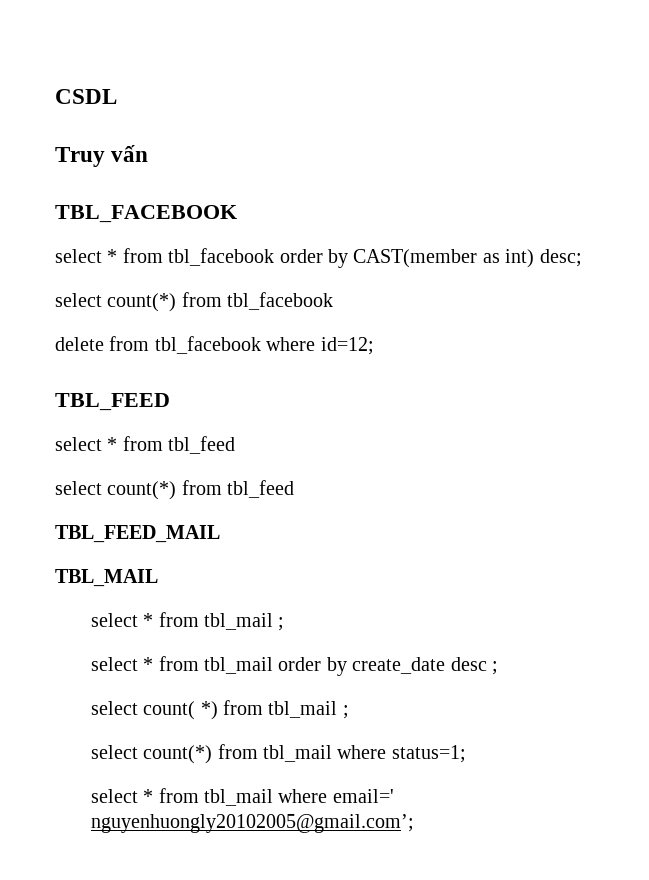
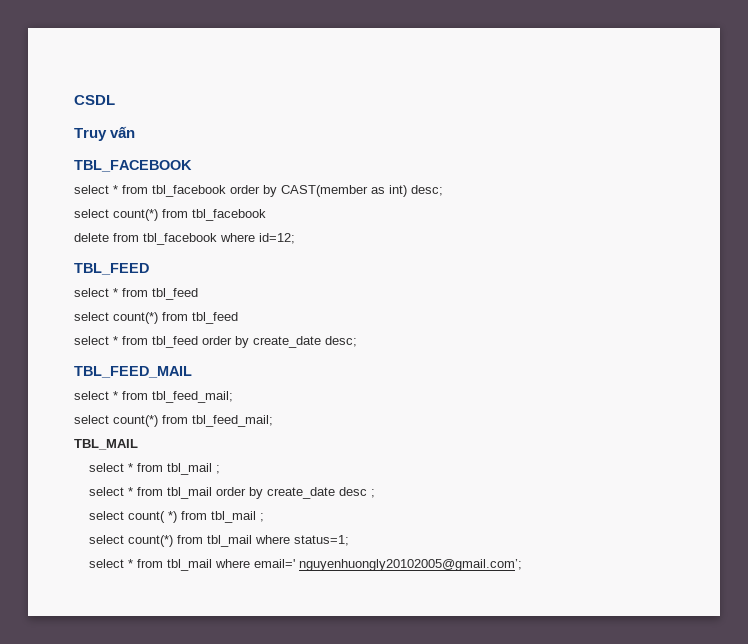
[55,525,220,543] TBL_FEED_MAIL -> [74,336,357,348] [74,366,192,378] [74,391,233,403] [74,415,273,427] select * from tbl_feed order by create_date desc; // TBL_FEED_MAIL // select * from tbl_feed_mail; // select count(*) from tbl_feed_mail;

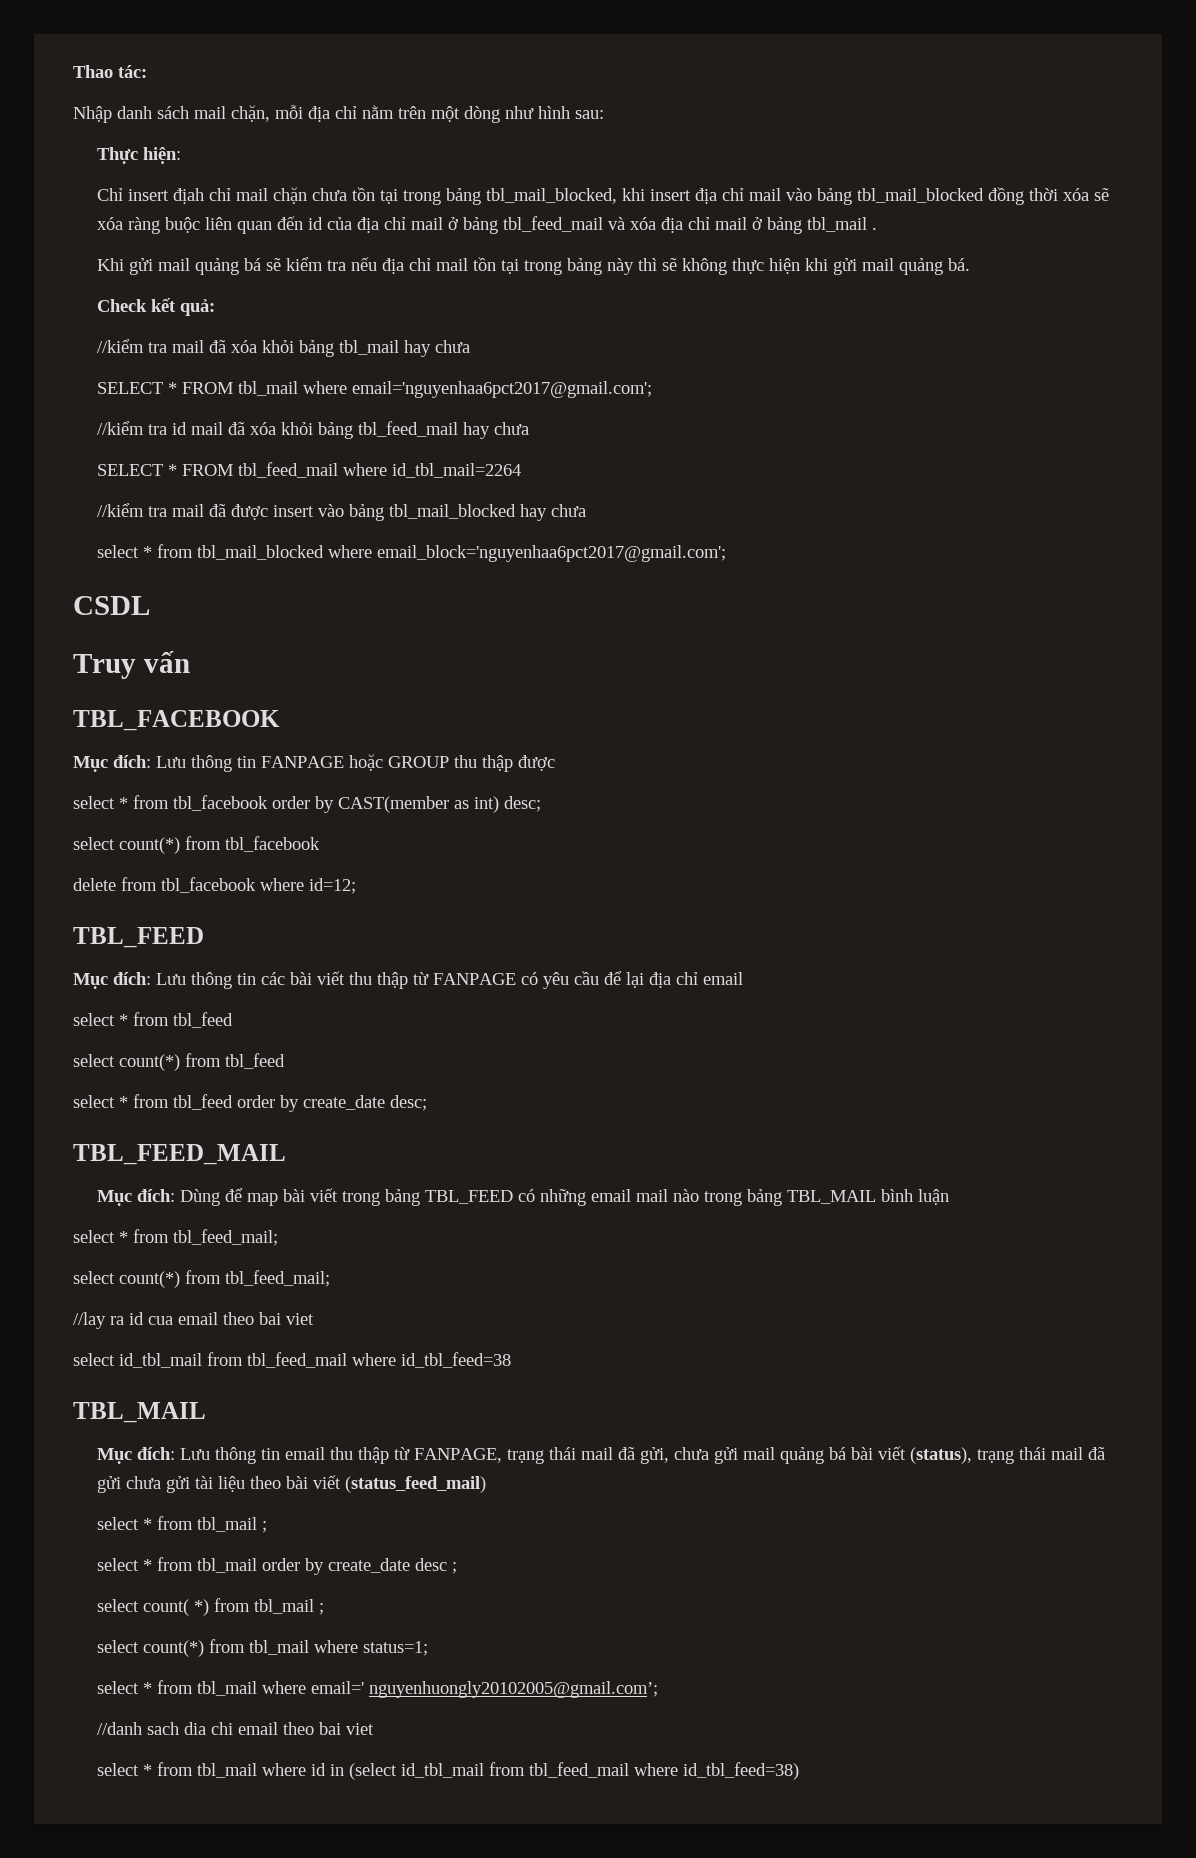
[74,95,115,105] [74,126,136,141] [74,160,192,172] CSDL // Truy vấn // TBL_FACEBOOK -> [73,65,147,78] [73,105,604,123] [96,147,181,164] [96,187,1109,205] [96,216,877,234] [96,257,970,275] [96,298,215,316] [96,339,470,357] [96,381,652,398] [96,421,529,439] [96,462,521,478] [96,503,586,521] [96,544,726,562] [73,596,150,615] [73,651,190,679] [73,710,280,731] [73,754,555,772] Thao tác: // Nhập danh sách mail chặn, mỗi địa chỉ nằm trên một dòng như hình sau: // Thực hiện: // Chỉ insert địah chỉ mail chặn chưa tồn tại trong bảng tbl_mail_blocked, khi insert địa chỉ mail vào bảng tbl_mail_blocked đồng thời xóa sẽ xóa ràng buộc liên quan đến id của địa chỉ mail ở bảng tbl_feed_mail và xóa địa chỉ mail ở bảng tbl_mail . // Khi gửi mail quảng bá sẽ kiểm tra nếu địa chỉ mail tồn tại trong bảng này thì sẽ không thực hiện khi gửi mail quảng bá. // Check kết quả: // //kiểm tra mail đã xóa khỏi bảng tbl_mail hay chưa // SELECT * FROM tbl_mail where email='nguyenhaa6pct2017@gmail.com'; // //kiểm tra id mail đã xóa khỏi bảng tbl_feed_mail hay chưa // SELECT * FROM tbl_feed_mail where id_tbl_mail=2264 // //kiểm tra mail đã được insert vào bảng tbl_mail_blocked hay chưa // select * from tbl_mail_blocked where email_block='nguyenhaa6pct2017@gmail.com'; // CSDL // Truy vấn // TBL_FACEBOOK // Mục đích: Lưu thông tin FANPAGE hoặc GROUP thu thập được
(149, 269) none -> [73,971,743,989] // Mục đích: Lưu thông tin các bài viết thu thập từ FANPAGE có yêu cầu để lại địa chỉ email
(192, 372) none -> [96,1188,949,1206] // Mục đích: Dùng để map bài viết trong bảng TBL_FEED có những email mail nào trong bảng TBL_MAIL bình luận
[74,439,138,450] TBL_MAIL -> [73,1312,314,1329] [73,1352,511,1368] [73,1402,206,1423] [96,1446,1105,1464] [96,1475,486,1493] //lay ra id cua email theo bai viet // select id_tbl_mail from tbl_feed_mail where id_tbl_feed=38 // TBL_MAIL // Mục đích: Lưu thông tin email thu thập từ FANPAGE, trạng thái mail đã gửi, chưa gửi mail quảng bá bài viết (status), trạng thái mail đã gửi chưa gửi tài liệu theo bài viết (status_feed_mail)
(522, 565) none -> [96,1722,374,1735] [96,1762,799,1780] // //danh sach dia chi email theo bai viet // select * from tbl_mail where id in (select id_tbl_mail from tbl_feed_mail where id_tbl_feed=38)

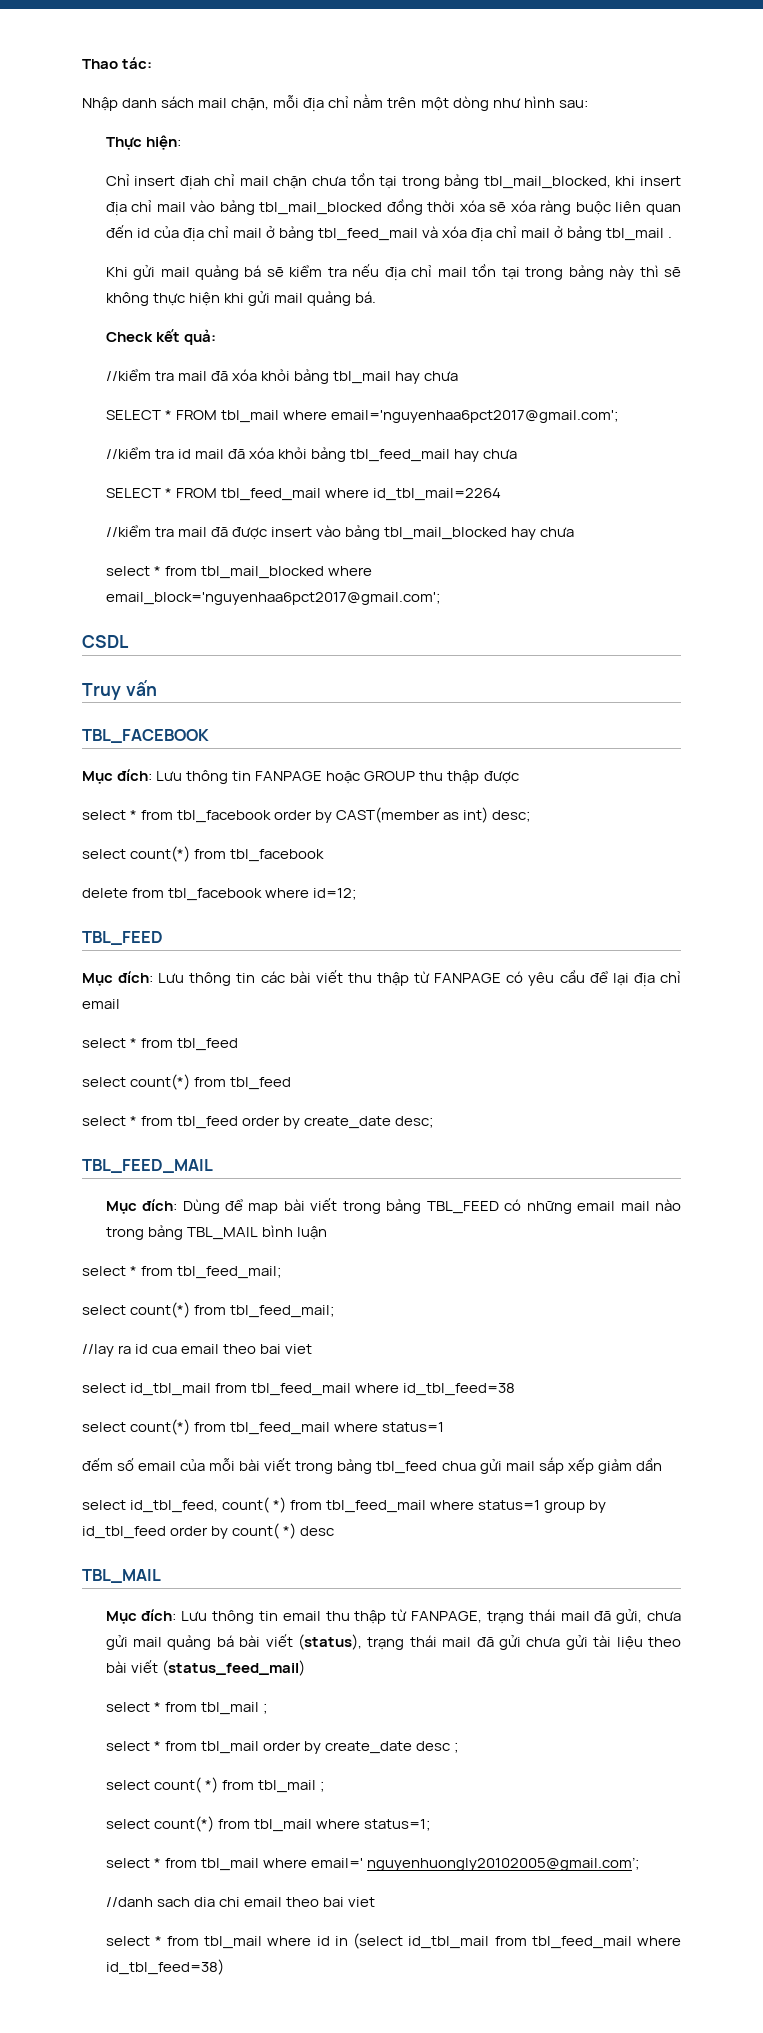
(511, 1360) none -> [82,1419,445,1435] [82,1457,662,1474] [82,1497,607,1513] [82,1523,335,1539] // select count(*) from tbl_feed_mail where status=1 // đếm số email của mỗi bài viết trong bảng tbl_feed chua gửi mail sắp xếp giảm dần // select id_tbl_feed, count( *) from tbl_feed_mail where status=1 group by id_tbl_feed order by count( *) desc

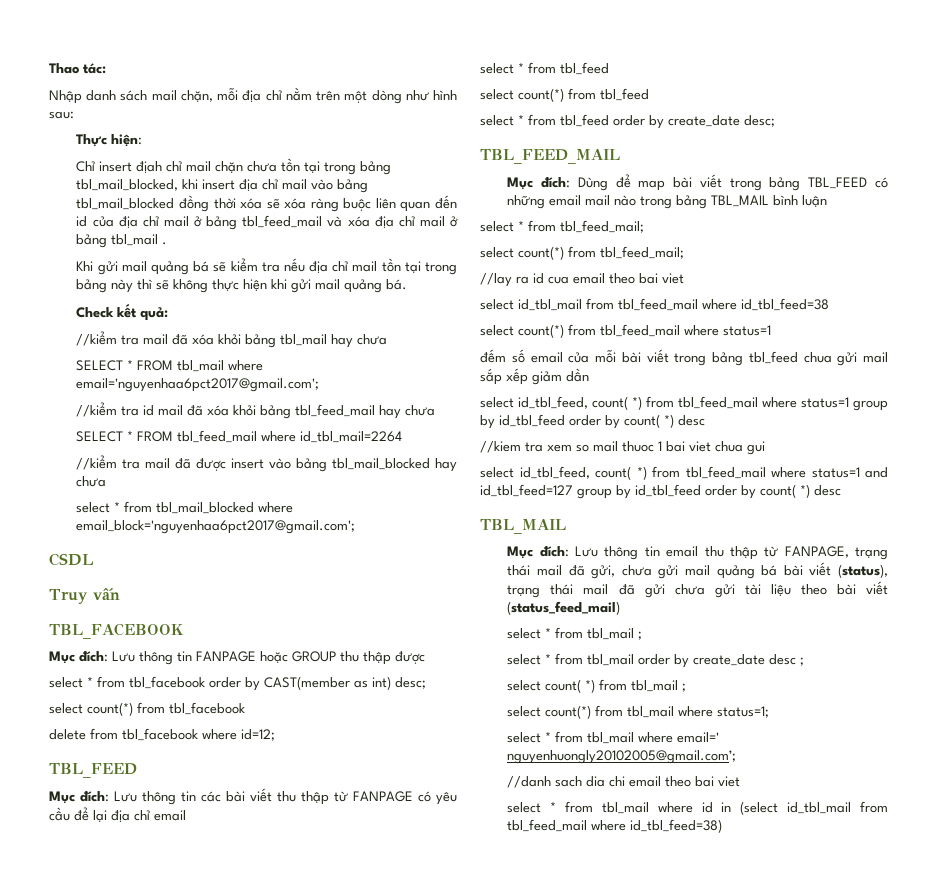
(335, 1531) none -> [480,441,765,455] [480,466,888,480] [480,484,841,499] // //kiem tra xem so mail thuoc 1 bai viet chua gui // select id_tbl_feed, count( *) from tbl_feed_mail where status=1 and id_tbl_feed=127 group by id_tbl_feed order by count( *) desc

